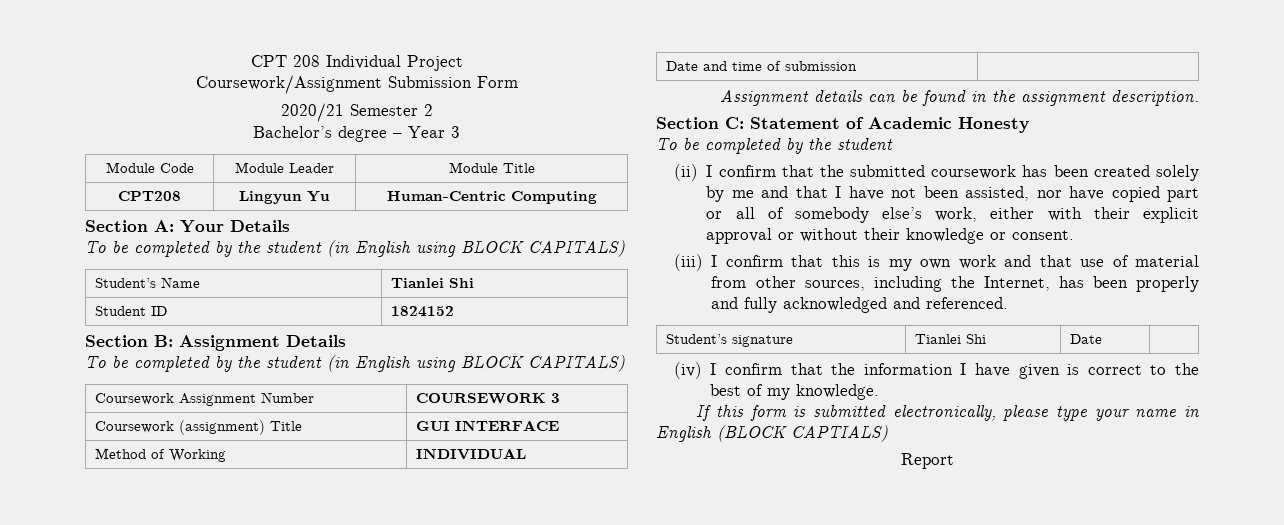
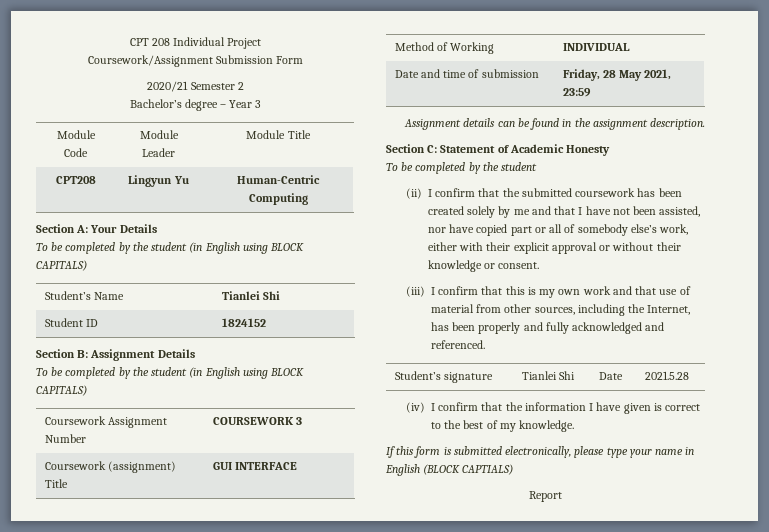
(858, 66) none -> [562,69,672,81] [562,88,591,97] Friday, 28 May 2021, 23:59
(1103, 339) none -> [644,371,689,380] 2021.5.28

